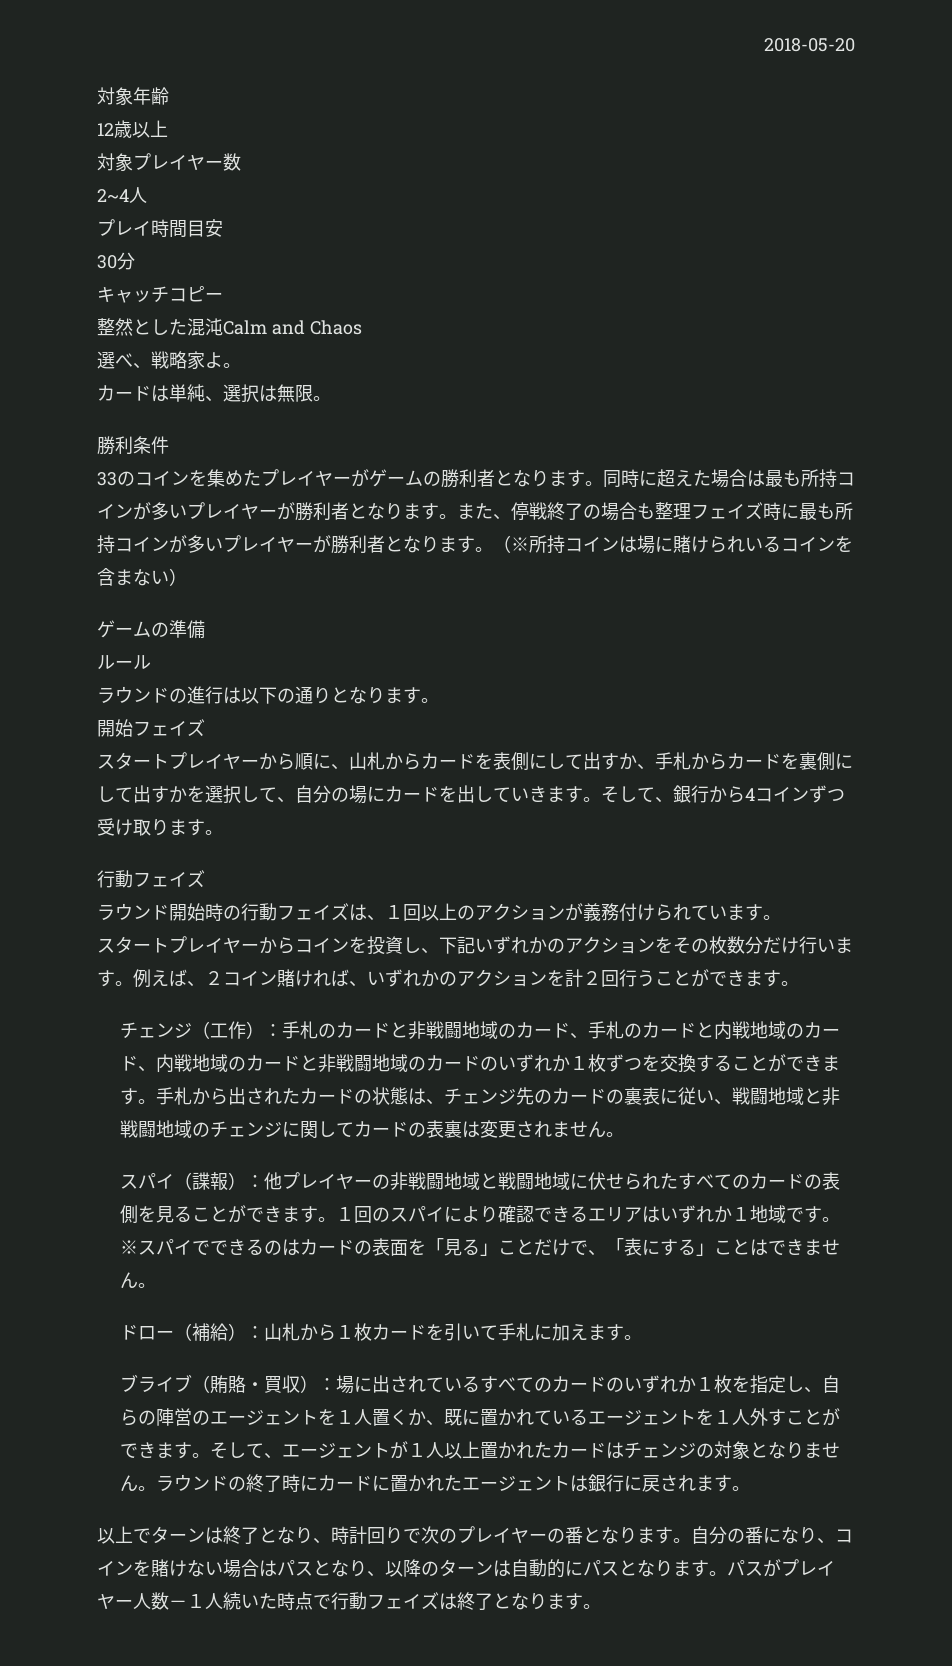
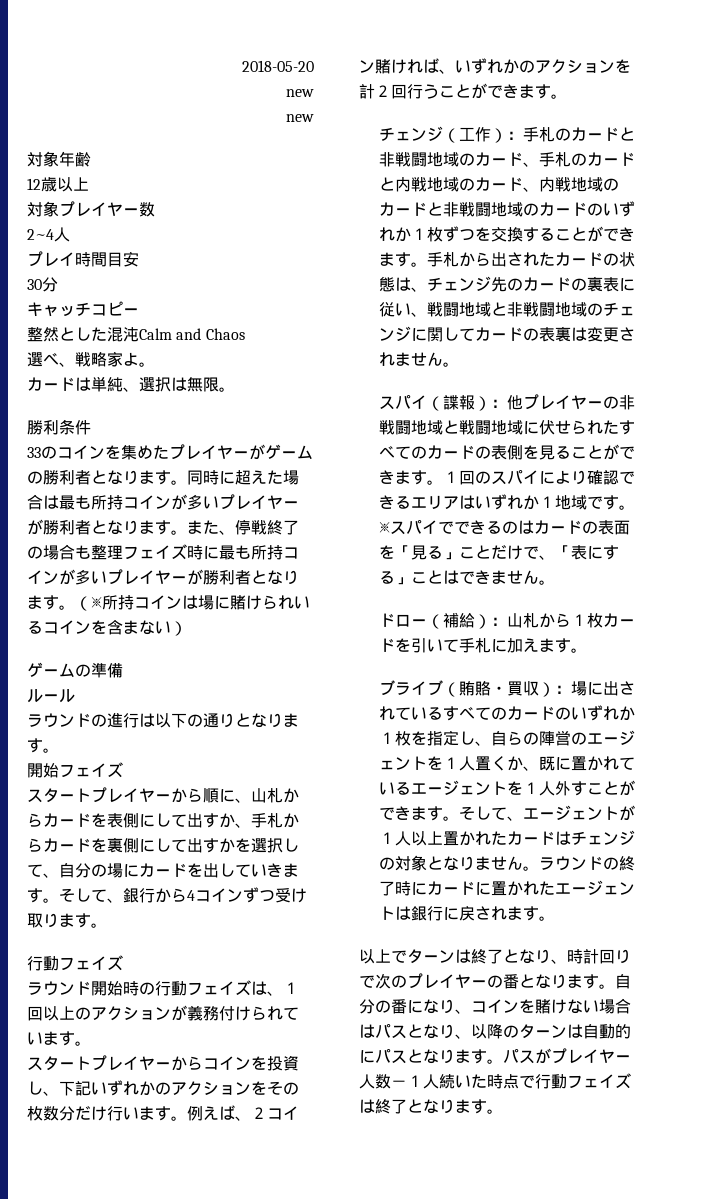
(855, 45) none -> [286,89,314,97] [286,114,314,122] // new // new

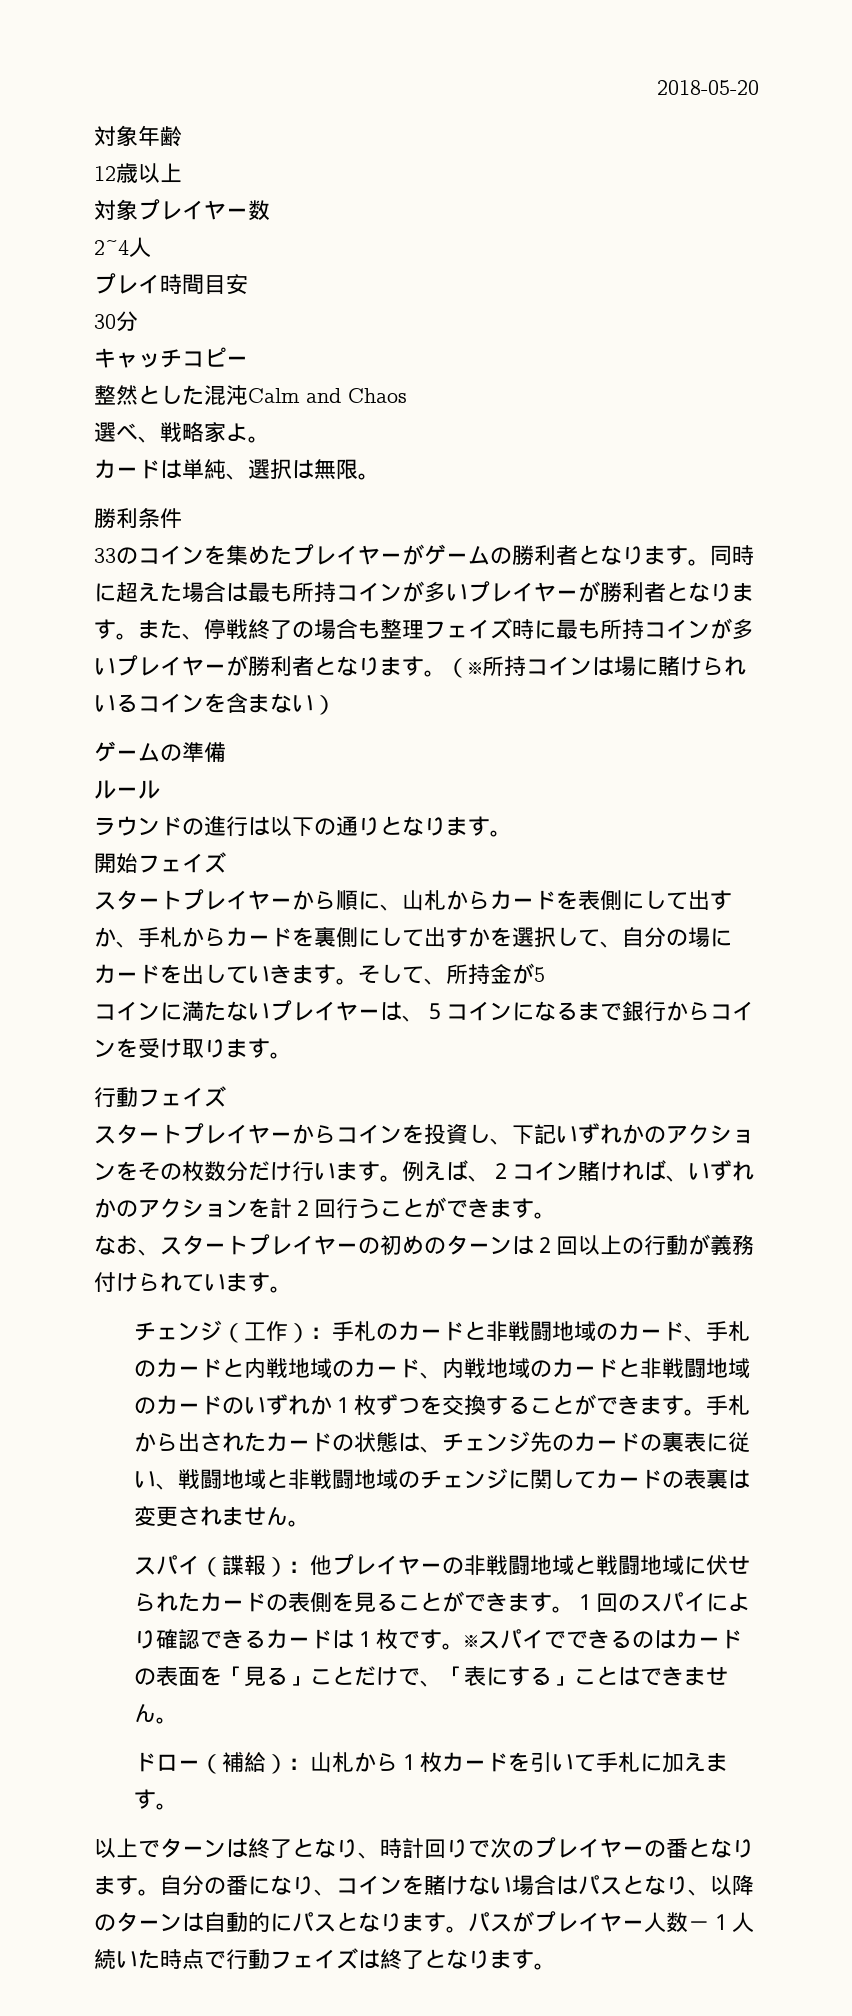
[286,89,314,97] [286,114,314,122] // new // new -> (759, 87) none
[123,887,275,903] 銀行から4コインずつ -> [446,963,545,984] [94,1000,754,1022] [94,1038,138,1058] 所持金が5 // コインに満たないプレイヤーは、５コインになるまで銀行からコインを
[27,980,299,996] [27,1005,299,1021] [27,1031,91,1046] // ラウンド開始時の行動フェイズは、１回以上のアクションが義務付けられています。 -> (226, 1096) none
(567, 96) none -> [94,1234,754,1256] [94,1272,292,1293] // なお、スタートプレイヤーの初めのターンは２回以上の行動が義務付けられています。
[619,420,636,435] [379,446,428,459] すべての -> (200, 1602) none
[411,494,588,510] エリアはいずれか１地域 -> [265,1629,398,1650] カードは１枚
[379,680,636,697] [379,705,636,721] [379,730,636,746] [379,756,636,771] [379,780,636,796] [379,805,636,821] [379,830,636,846] [379,855,636,871] [379,880,636,896] [379,906,556,921] // ブライブ（賄賂・買収）：場に出されているすべてのカードのいずれか１枚を指定し、自らの陣営のエージェントを１人置くか、既に置かれているエージェントを１人外すことができます。そして、エージェントが１人以上置かれたカードはチェンジの対象となりません。ラウンドの終了時にカードに置かれたエージェントは銀行に戻されます。 -> (178, 1806) none

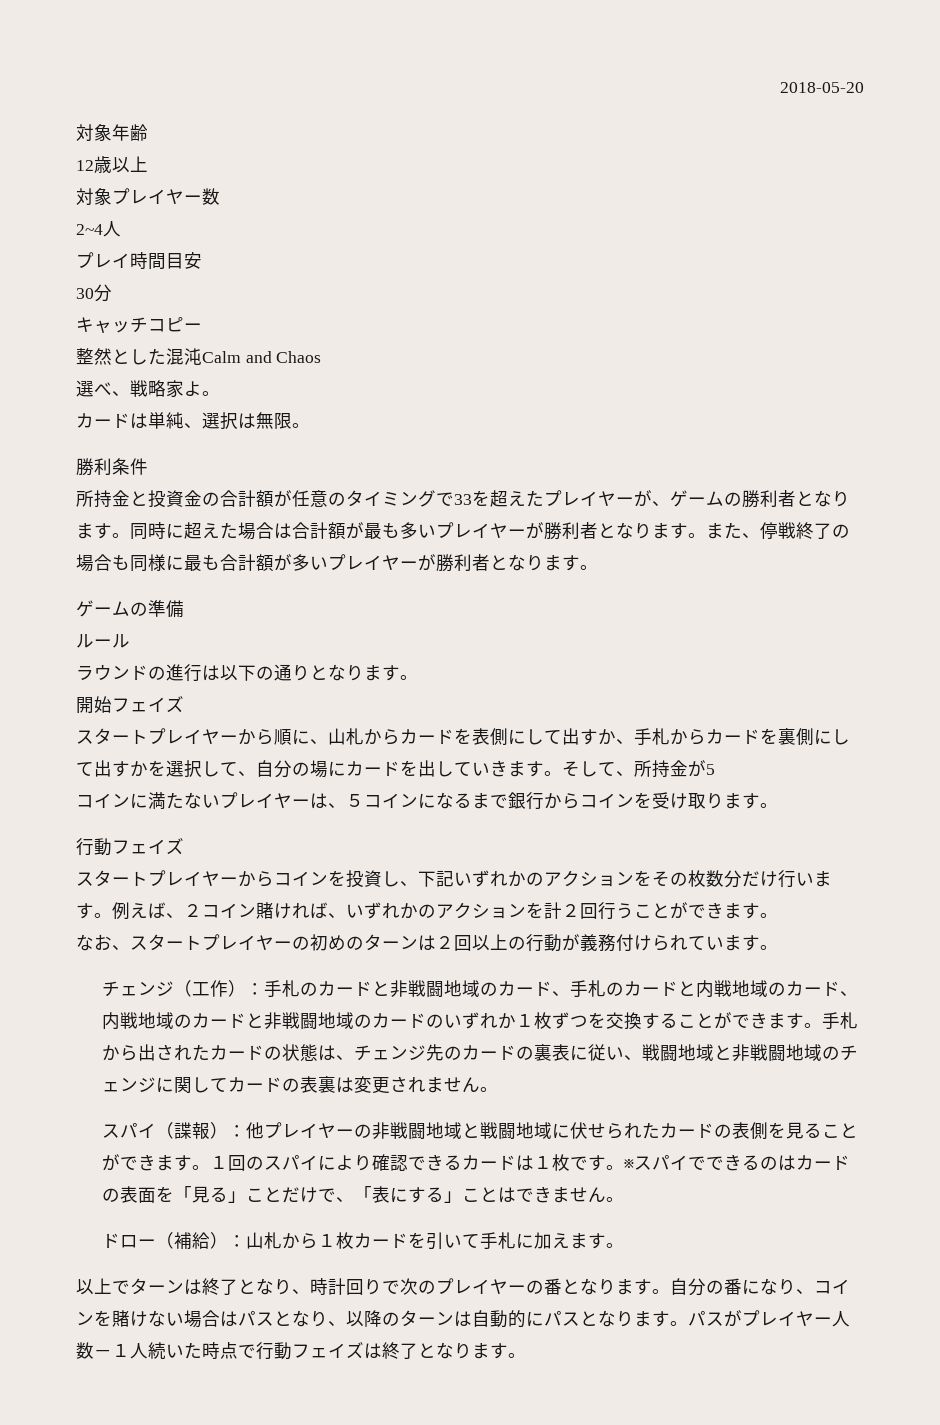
[94,545,270,566] 33のコインを集め -> [76,490,526,508] 所持金と投資金の合計額が任意のタイミングで33を超え
(424, 554) none -> [652,501,670,506] 、
[248,581,424,602] 最も所持コインが -> [292,522,400,539] 合計額が最も
[380,618,754,640] [94,655,746,678] [94,693,336,715] 整理フェイズ時に最も所持コインが多いプレイヤーが勝利者となります。（※所持コインは場に賭けられいるコインを含まない） -> [130,554,598,572] 同様に最も合計額が多いプレイヤーが勝利者となります。

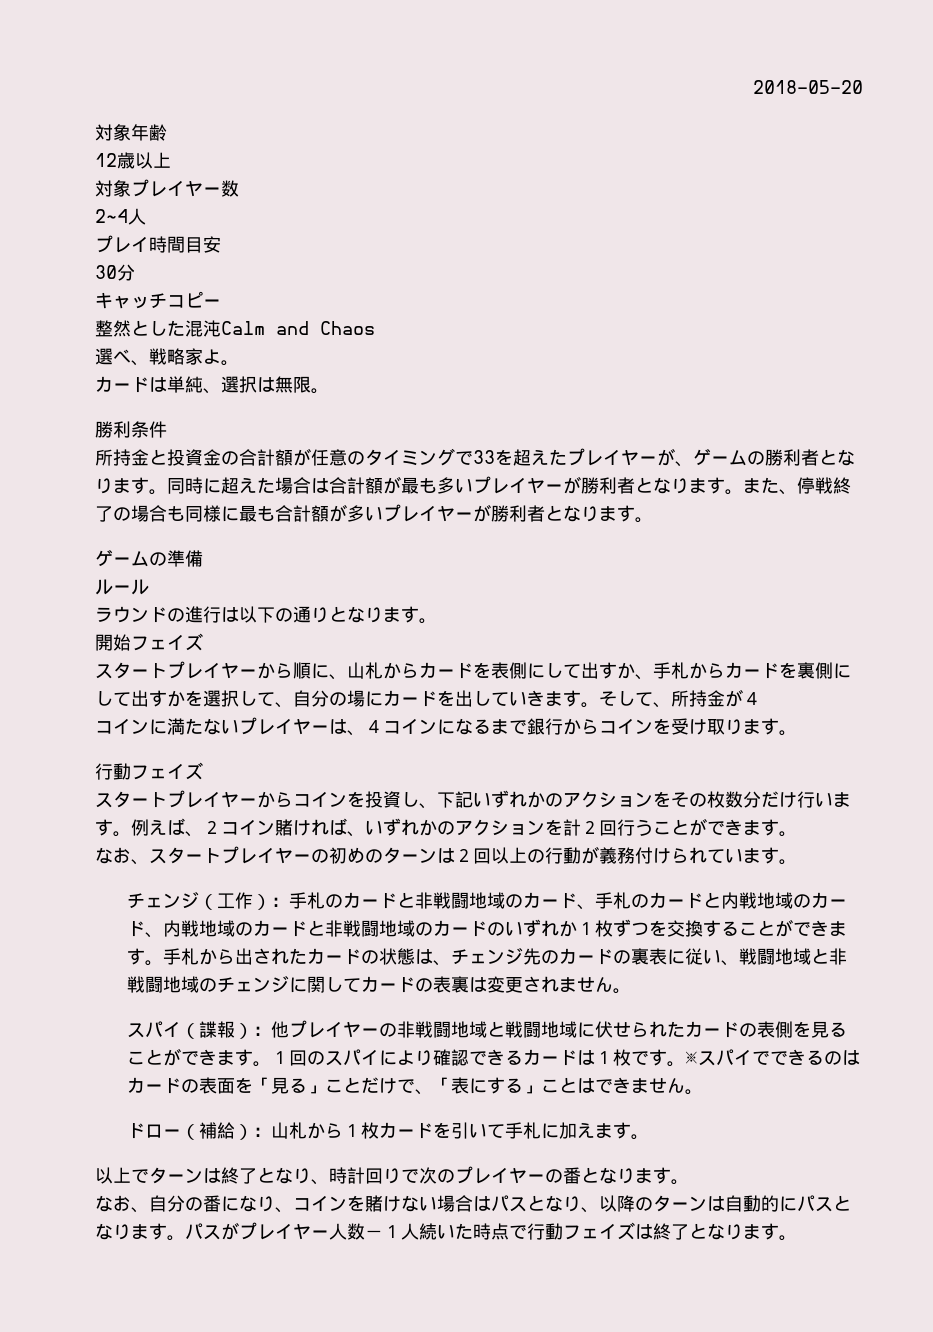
[706,764,715,775] 5 -> [743,692,761,705] ４
[346,794,364,807] ５ -> [365,720,383,733] ４
(670, 1291) none -> [95,1195,149,1213] // なお、

